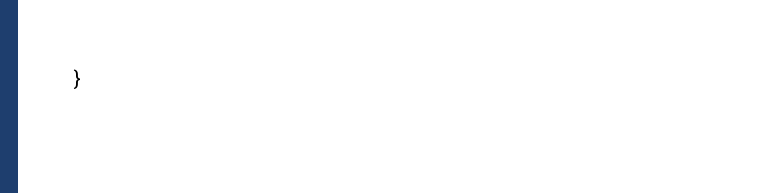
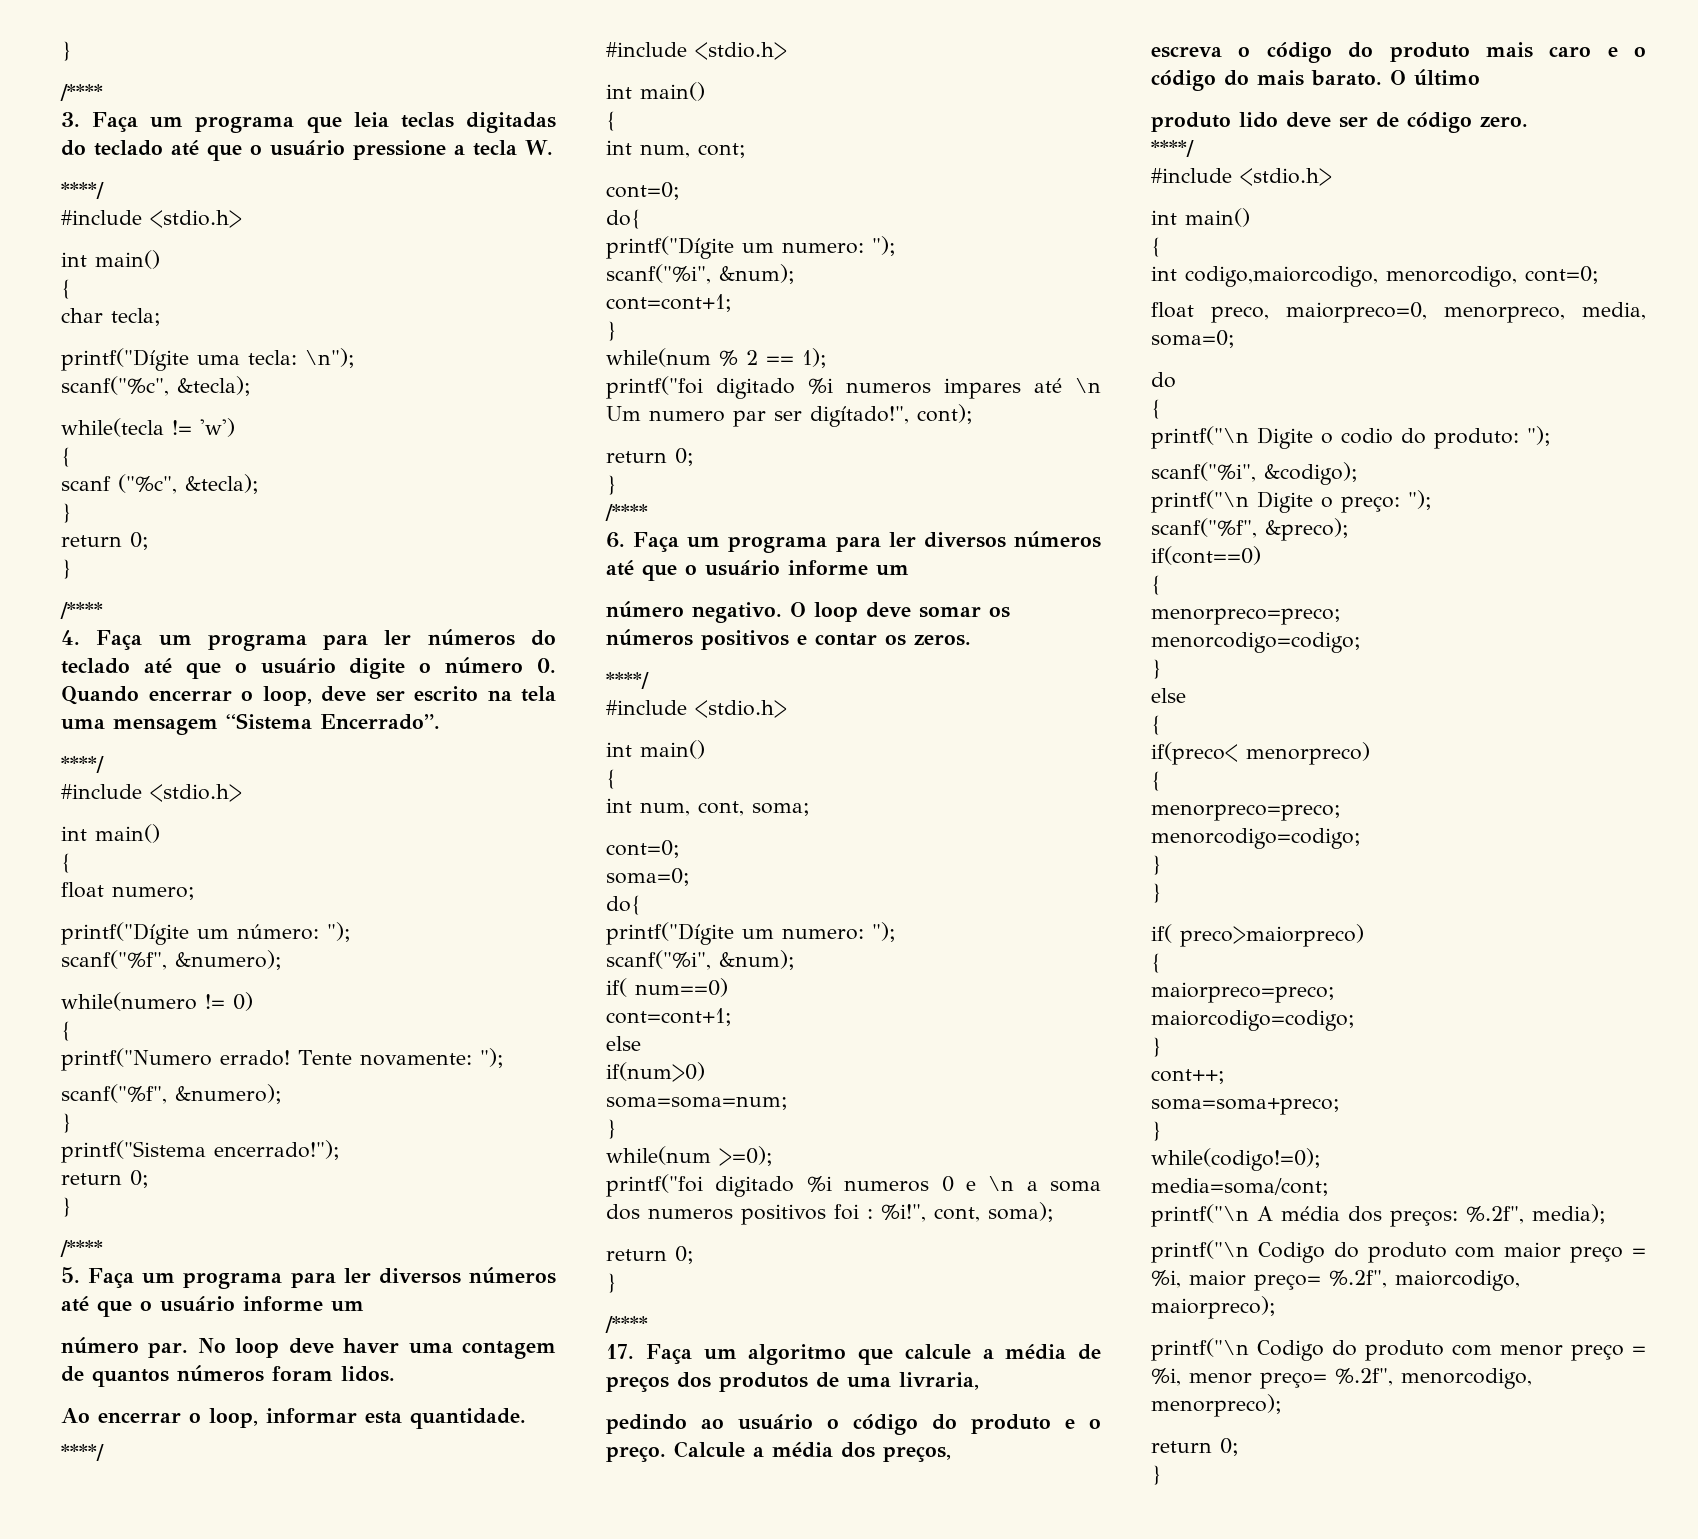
[73,69,81,90] } -> [61,41,72,61] [60,84,103,101] [61,112,556,133] [61,140,553,161] [61,182,104,199] [61,210,242,228] [61,250,160,269] [61,279,72,299] [61,308,161,326] [61,348,355,371] [61,376,251,396] [61,418,235,437] [61,447,72,467] [61,474,259,494] [61,503,72,523] [61,532,149,550] [61,559,72,579] [60,602,103,619] [61,629,556,651] [61,657,556,679] [61,686,556,706] [61,713,440,735] [61,756,104,773] [61,784,242,802] [61,824,160,843] [61,853,72,873] [61,882,195,900] [61,922,351,945] [61,950,282,970] [61,992,253,1011] [61,1021,72,1041] [61,1048,504,1071] [61,1084,282,1104] [61,1113,72,1133] [61,1140,340,1163] [61,1170,149,1188] [61,1197,72,1217] [60,1240,103,1257] [61,1267,556,1289] [61,1296,364,1317] [61,1337,556,1359] [61,1365,395,1387] [61,1408,526,1429] [61,1444,104,1461] [606,42,787,60] [606,82,705,101] [606,111,617,131] [606,140,746,158] [606,182,680,200] [606,209,642,229] [606,236,896,259] [606,264,795,284] [606,294,732,312] [606,321,617,341] [606,348,827,368] [606,376,1101,399] [606,404,973,427] [606,448,694,466] [606,475,617,495] [605,504,648,521] [606,531,1101,553] [606,560,909,581] [606,601,1010,623] [606,629,971,650] [606,672,649,689] [606,700,787,718] [606,740,705,759] [606,769,617,789] [606,798,810,816] [606,840,680,858] [606,868,690,886] [606,895,642,915] [606,922,896,945] [606,950,795,970] [606,978,728,997] [606,1008,732,1026] [606,1036,641,1051] [606,1062,705,1082] [606,1096,788,1110] [606,1119,617,1139] [606,1146,773,1166] [606,1174,1101,1197] [606,1202,1054,1225] [606,1246,694,1264] [606,1273,617,1293] [605,1316,648,1333] [606,1344,1101,1365] [606,1372,979,1392] [606,1414,1101,1435] [606,1441,951,1462] [1151,42,1646,63] [1151,69,1480,91] [1151,112,1528,133] [1151,140,1194,157] [1151,168,1332,186] [1151,208,1250,227] [1151,237,1162,257] [1151,266,1599,287] [1151,302,1646,323] [1151,330,1235,348] [1151,372,1176,388] [1151,399,1162,419] [1151,426,1551,449] [1151,462,1358,485] [1151,490,1432,513] [1151,518,1349,541] [1151,546,1261,565] [1151,575,1162,595] [1151,608,1341,625] [1151,632,1361,653] [1151,659,1162,679] [1151,688,1186,703] [1151,715,1162,735] [1151,742,1370,765] [1151,771,1162,791] [1151,804,1341,821] [1151,828,1361,849] [1151,855,1162,875] [1151,883,1162,903] [1151,924,1364,947] [1151,953,1162,973] [1151,982,1335,1003] [1151,1010,1355,1031] [1151,1037,1162,1057] [1151,1069,1225,1084] [1151,1098,1340,1115] [1151,1121,1162,1141] [1151,1148,1321,1171] [1151,1178,1329,1196] [1151,1204,1606,1227] [1151,1240,1646,1263] [1151,1270,1520,1291] [1151,1296,1276,1319] [1151,1338,1646,1361] [1151,1368,1532,1389] [1151,1394,1282,1417] [1151,1438,1239,1456] [1151,1465,1162,1485] } // /**** // 3. Faça um programa que leia teclas digitadas do teclado até que o usuário pressione a tecla W. // ****/ // #include <stdio.h> // int main() // { // char tecla; // printf("Dígite uma tecla: \n"); // scanf("%c", &tecla); // while(tecla != 'w') // { // scanf ("%c", &tecla); // } // return 0; // } // /**** // 4. Faça um programa para ler números do teclado até que o usuário digite o número 0. Quando encerrar o loop, deve ser escrito na tela uma mensagem “Sistema Encerrado”. // ****/ // #include <stdio.h> // int main() // { // float numero; // printf("Dígite um número: "); // scanf("%f", &numero); // while(numero != 0) // { // printf("Numero errado! Tente novamente: "); // scanf("%f", &numero); // } // printf("Sistema encerrado!"); // return 0; // } // /**** // 5. Faça um programa para ler diversos números até que o usuário informe um // número par. No loop deve haver uma contagem de quantos números foram lidos. // Ao encerrar o loop, informar esta quantidade. // ****/ // #include <stdio.h> // int main() // { // int num, cont; // cont=0; // do{ // printf("Dígite um numero: "); // scanf("%i", &num); // cont=cont+1; // } // while(num % 2 == 1); // printf("foi digitado %i numeros impares até \n Um numero par ser digítado!", cont); // return 0; // } // /**** // 6. Faça um programa para ler diversos números até que o usuário informe um // número negativo. O loop deve somar os números positivos e contar os zeros. // ****/ // #include <stdio.h> // int main() // { // int num, cont, soma; // cont=0; // soma=0; // do{ // printf("Dígite um numero: "); // scanf("%i", &num); // if( num==0) // cont=cont+1; // else // if(num>0) // soma=soma=num; // } // while(num >=0); // printf("foi digitado %i numeros 0 e \n a soma dos numeros positivos foi : %i!", cont, soma); // return 0; // } // /**** // 17. Faça um algoritmo que calcule a média de preços dos produtos de uma livraria, // pedindo ao usuário o código do produto e o preço. Calcule a média dos preços, // escreva o código do produto mais caro e o código do mais barato. O último // produto lido deve ser de código zero. // ****/ // #include <stdio.h> // int main() // { // int codigo,maiorcodigo, menorcodigo, cont=0; // float preco, maiorpreco=0, menorpreco, media, soma=0; // do // { // printf("\n Digite o codio do produto: "); // scanf("%i", &codigo); // printf("\n Digite o preço: "); // scanf("%f", &preco); // if(cont==0) // { // menorpreco=preco; // menorcodigo=codigo; // } // else // { // if(preco< menorpreco) // { // menorpreco=preco; // menorcodigo=codigo; // } // } // if( preco>maiorpreco) // { // maiorpreco=preco; // maiorcodigo=codigo; // } // cont++; // soma=soma+preco; // } // while(codigo!=0); // media=soma/cont; // printf("\n A média dos preços: %.2f", media); // printf("\n Codigo do produto com maior preço = %i, maior preço= %.2f", maiorcodigo, maiorpreco); // printf("\n Codigo do produto com menor preço = %i, menor preço= %.2f", menorcodigo, menorpreco); // return 0; // }

